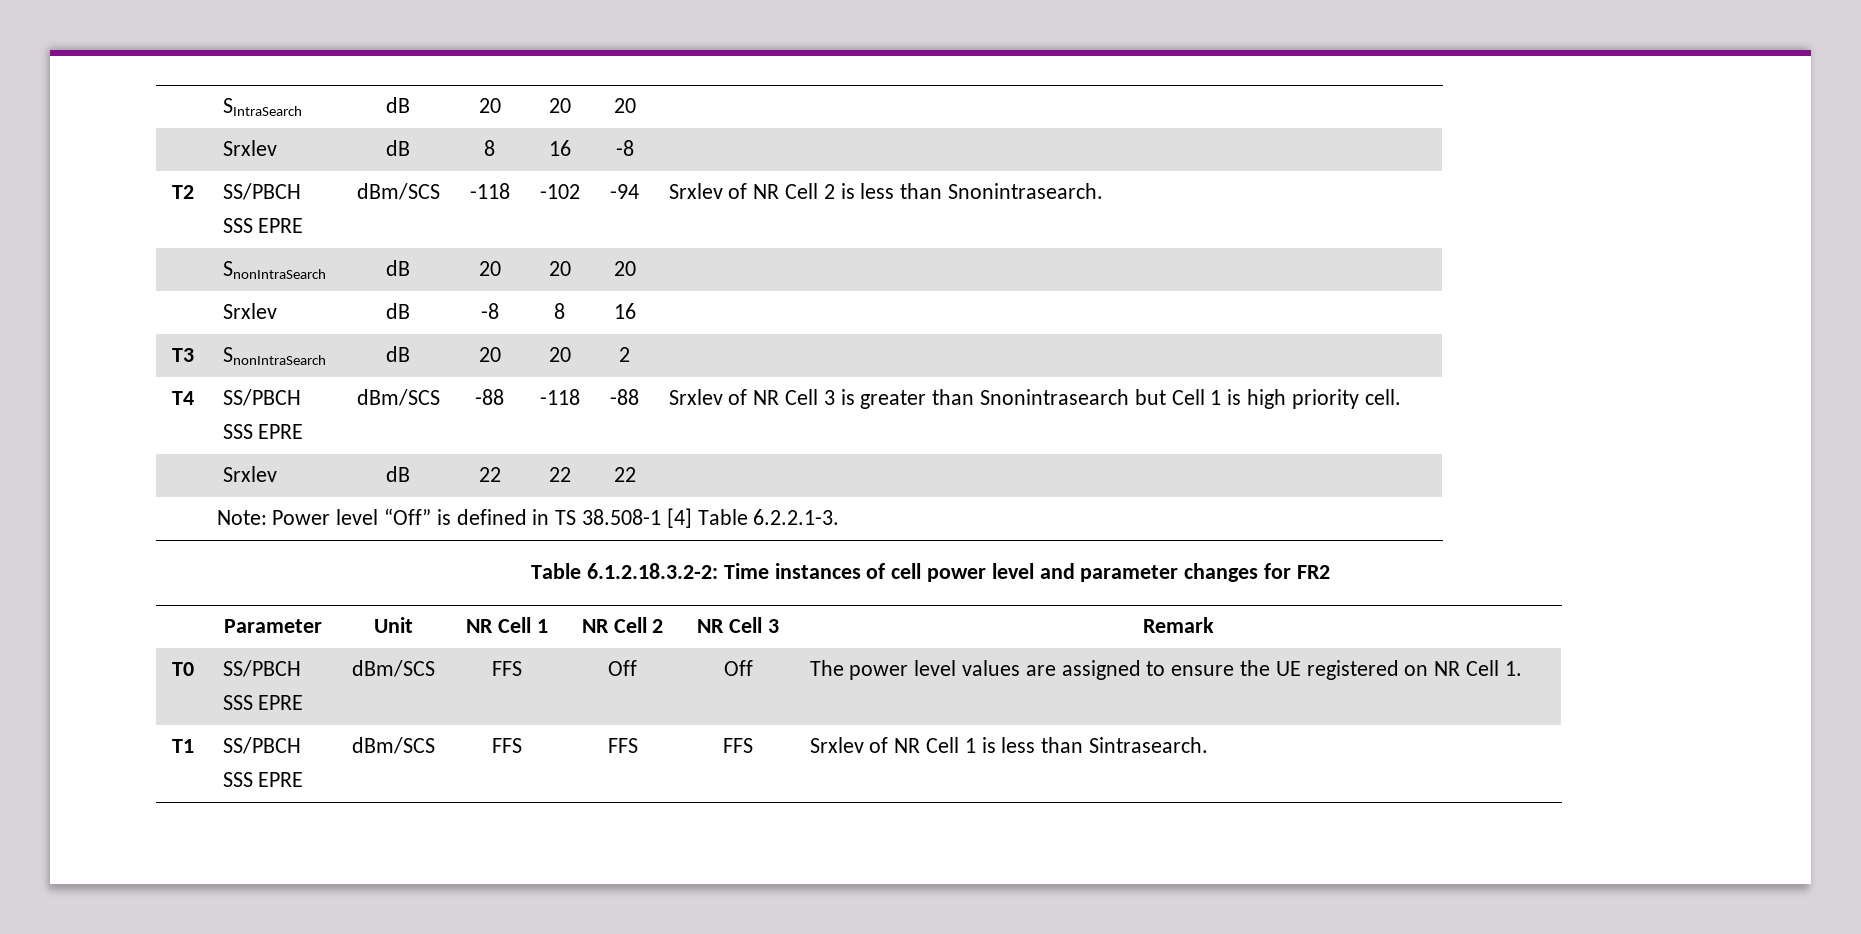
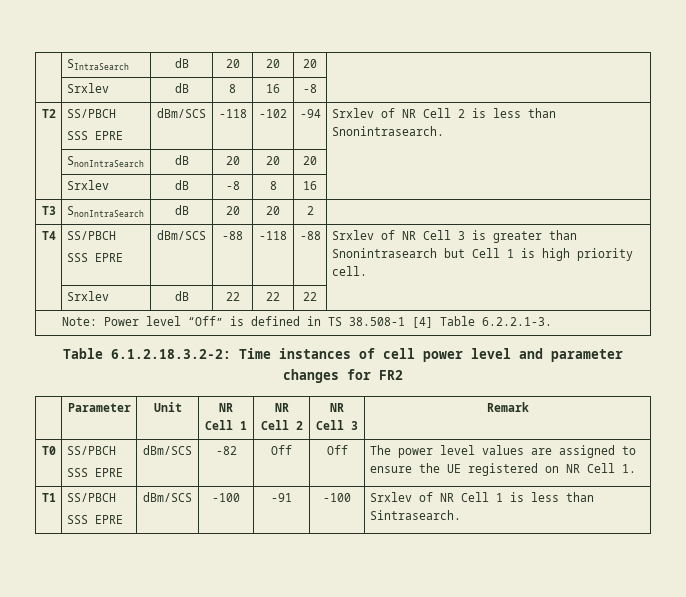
[492,661,522,676] FFS -> [215,446,237,455] -82
[492,738,522,753] [607,738,638,753] [723,738,753,753] FFS | FFS | FFS -> [212,493,240,502] [271,493,292,502] [323,493,351,502] -100 | -91 | -100

